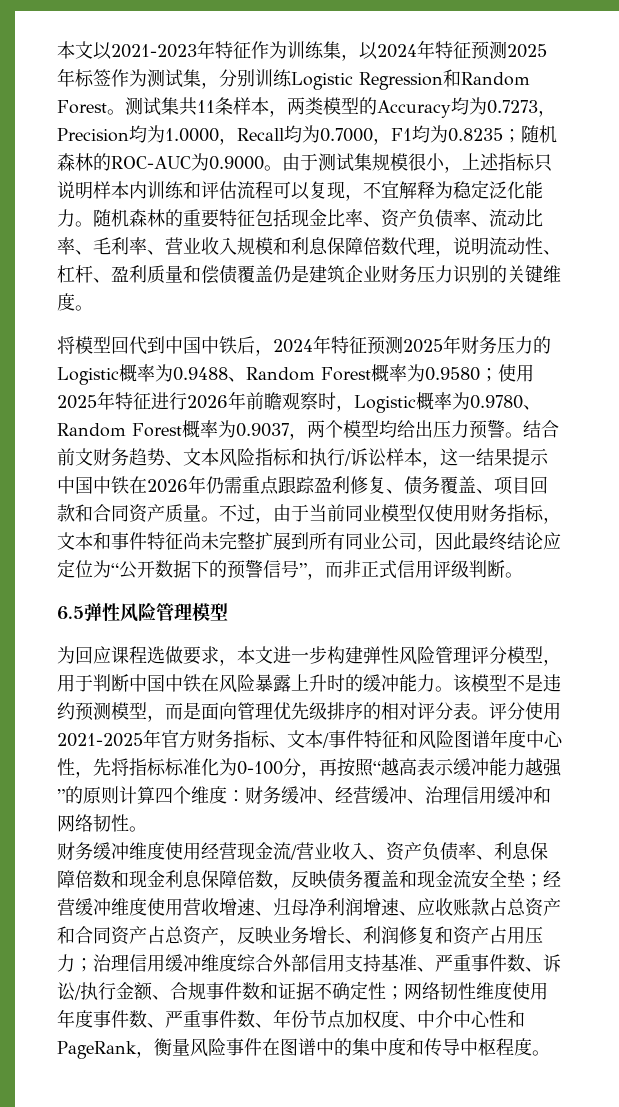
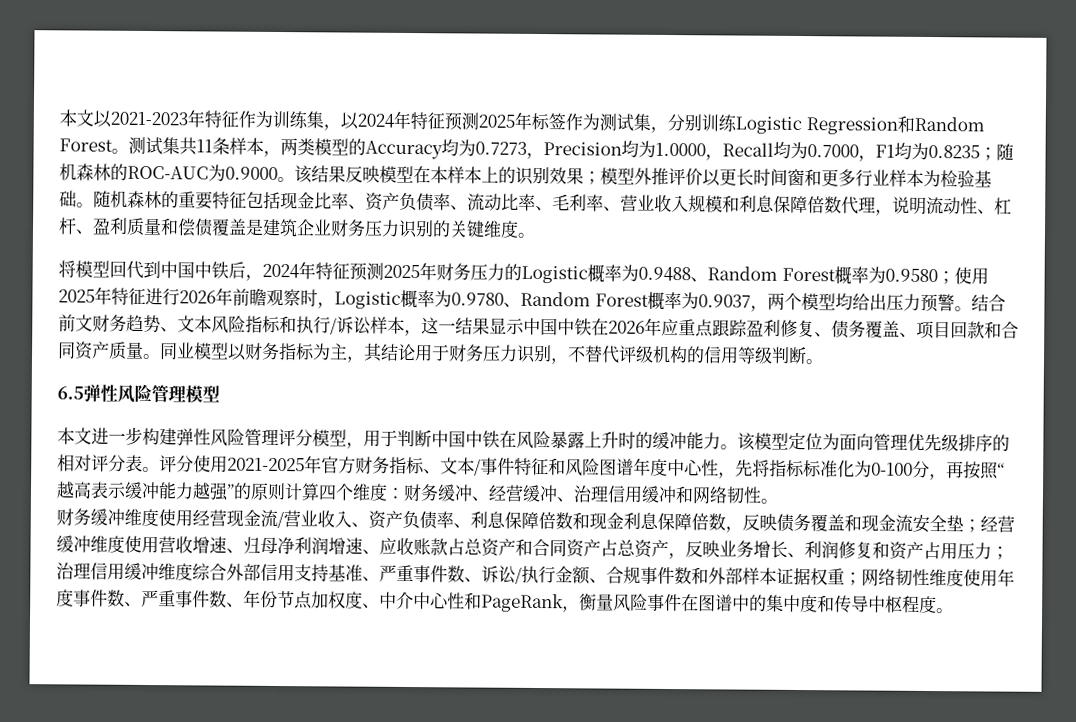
[282,153,552,173] [57,180,543,201] [57,209,75,227] 由于测试集规模很小，上述指标只说明样本内训练和评估流程可以复现，不宜解释为稳定泛化能力 -> [294,165,992,188] [59,190,77,208] 该结果反映模型在本样本上的识别效果；模型外推评价以更长时间窗和更多行业样本为检验基础
[273,265,291,283] 仍 -> (247, 226) none
[512,448,530,466] 提 -> [489,317,507,334] 显
[206,476,242,494] 仍需 -> [661,318,679,337] 应
[219,504,345,524] 不过，由于当前 -> (161, 356) none
[417,504,561,524] [57,531,561,552] [57,559,451,580] 仅使用财务指标，文本和事件特征尚未完整扩展到所有同业公司，因此最终结论应定位为“公开数据下的预警信号”，而非正式信用评 -> [227,342,756,365] 以财务指标为主，其结论用于财务压力识别，不替代评级机构的信用等
[57,646,237,666] 为回应课程选做要求， -> (220, 394) none
[507,674,561,692] [57,702,201,722] 不是违约预测模型，而是 -> [788,432,840,451] 定位为
[278,981,386,1000] 证据不确定性 -> [708,567,845,586] 外部样本证据权重

